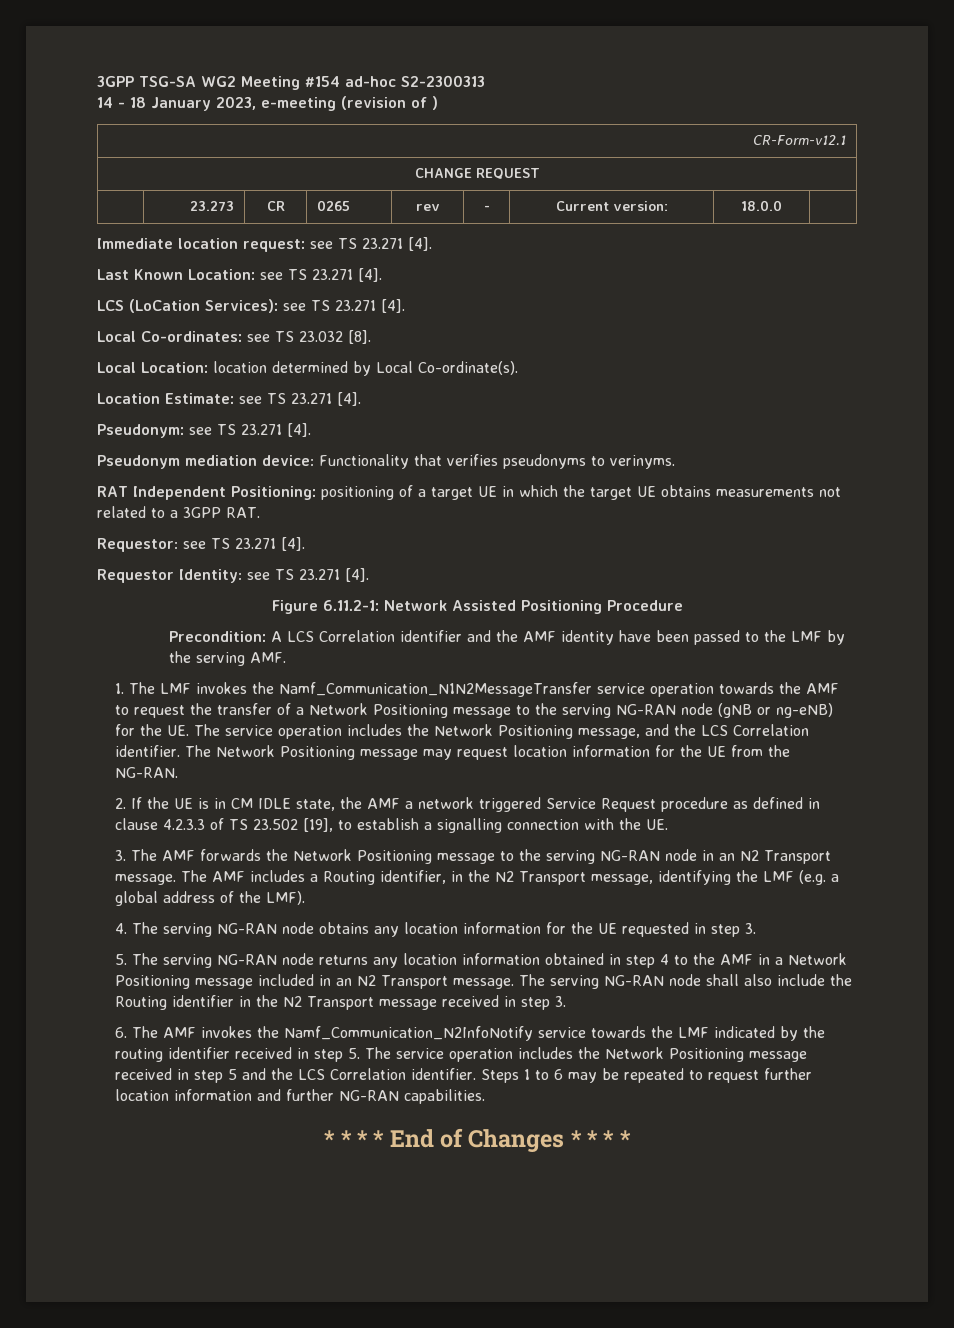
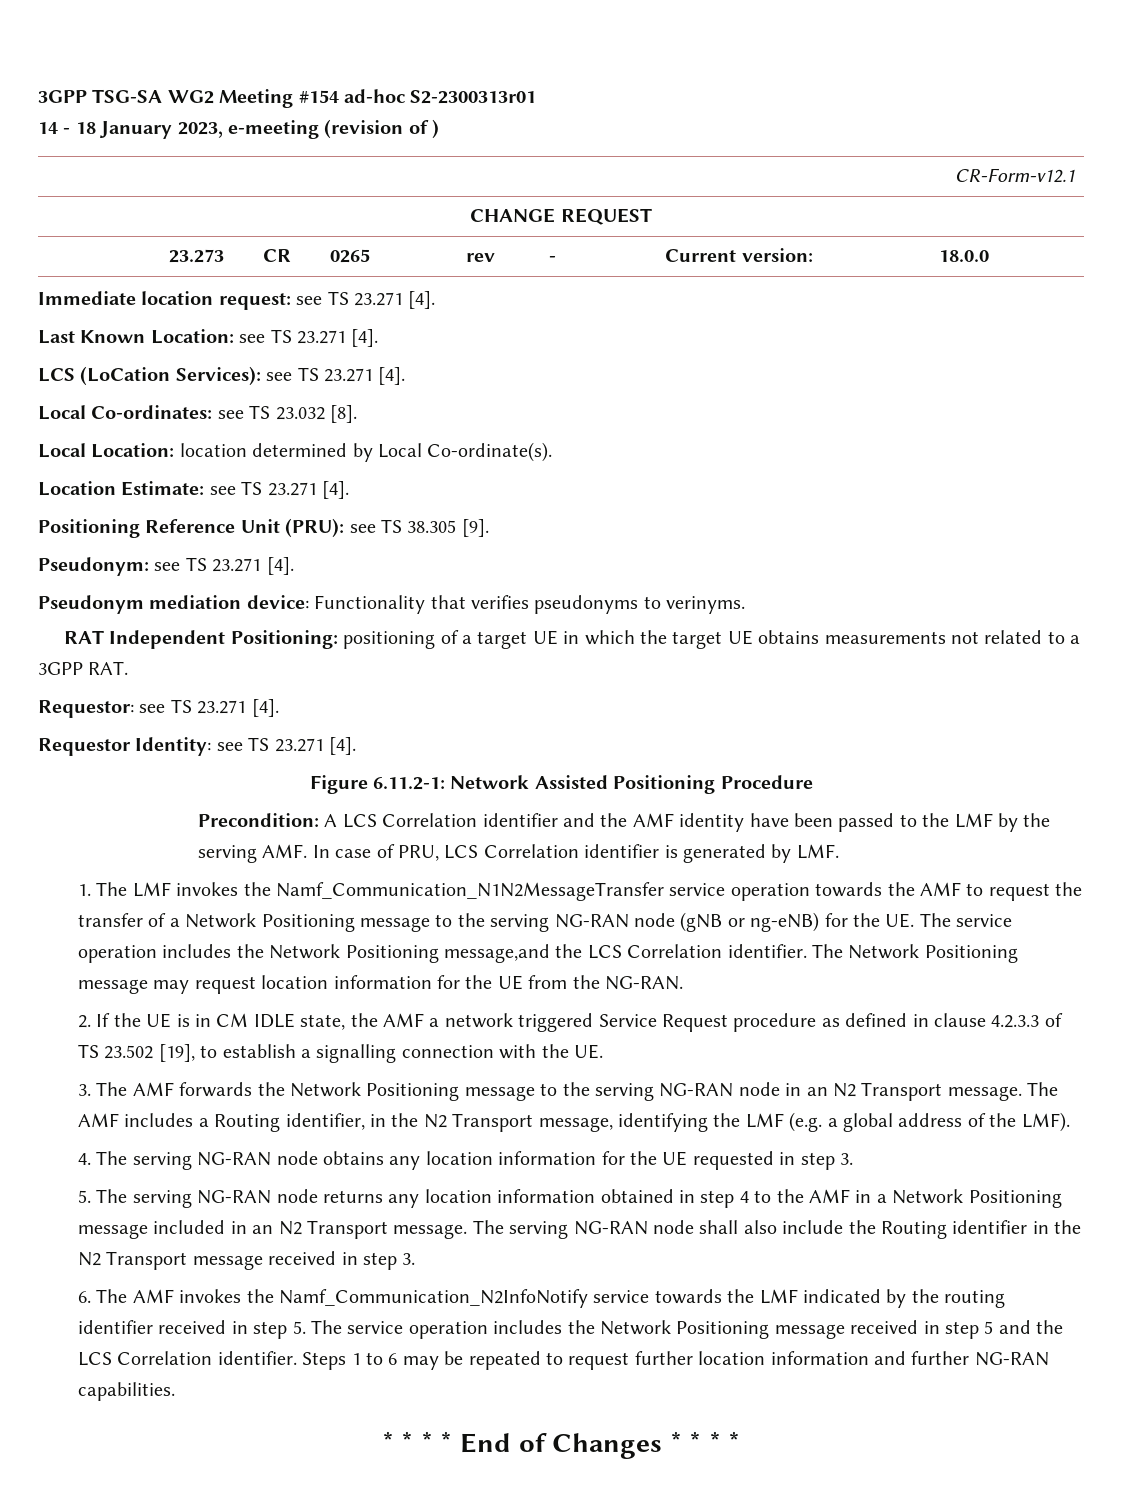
[401,75,485,87] S2-2300313 -> [410,90,537,104] S2-2300313r01
(361, 399) none -> [38,518,489,538] // Positioning Reference Unit (PRU): see TS 38.305 [9].
(287, 657) none -> [312,844,839,863] In case of PRU, LCS Correlation identifier is generated by LMF.
[578,724,670,739] message, and -> [443,944,550,963] message,and

